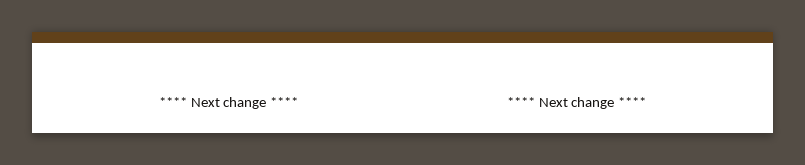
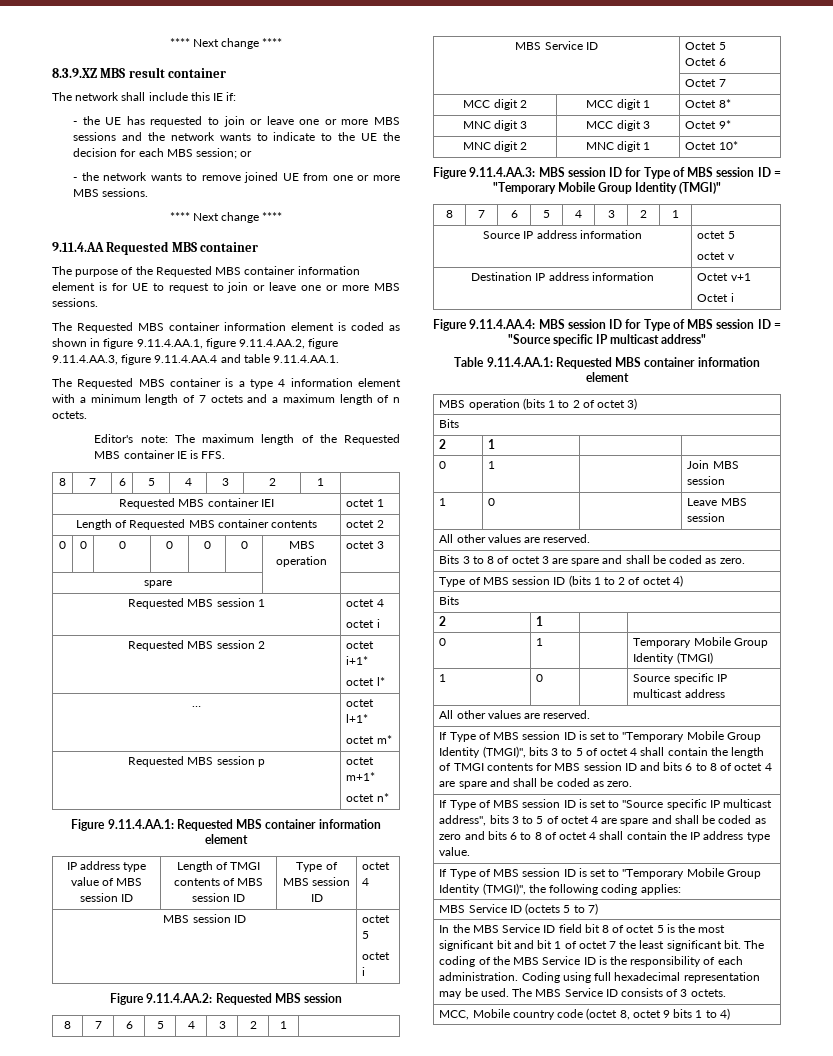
[158,97,299,109] [506,97,647,109] **** Next change **** // **** Next change **** -> [169,38,283,49] [52,67,227,78] [52,92,237,101] [73,116,401,127] [73,132,401,141] [73,148,253,159] [73,172,400,183] [73,188,149,197] [169,212,283,223] [52,241,259,255] [52,266,360,277] [52,282,400,293] [52,298,98,307] [52,322,400,333] [52,338,339,349] [52,354,340,365] [52,378,402,389] [52,394,400,405] [52,411,87,419] [94,434,400,445] [94,450,226,459] [59,478,66,486] [88,478,96,486] [118,478,126,486] [147,478,155,486] [184,478,192,486] [221,478,229,486] [268,478,276,486] [317,478,324,486] [119,498,274,509] [346,499,384,507] [75,519,318,530] [346,520,384,528] [59,541,66,549] [79,541,87,549] [118,541,126,549] [166,541,173,549] [203,541,211,549] [240,541,248,549] [288,541,315,549] [276,556,327,567] [346,541,384,549] [143,580,172,588] [128,598,265,609] [346,599,384,607] [346,619,380,628] [128,640,265,651] [346,641,375,649] [346,656,369,665] [346,677,385,686] [192,706,201,707] [346,699,375,707] [346,714,369,723] [346,735,392,744] [128,756,265,767] [346,757,375,765] [346,772,376,781] [346,793,389,802] [71,819,381,831] [205,834,248,844] [66,861,147,872] [70,877,143,886] [79,893,134,902] [176,861,261,872] [173,878,264,886] [191,893,246,902] [296,862,338,872] [282,877,351,886] [310,894,323,902] [362,862,391,870] [362,878,370,886] [163,914,246,923] [362,915,391,923] [362,931,370,939] [362,952,391,960] [362,967,366,976] [110,993,342,1005] [64,1021,71,1029] [94,1021,102,1029] [125,1021,133,1029] [156,1021,164,1029] [187,1021,195,1029] [218,1021,226,1029] [249,1021,257,1029] [280,1021,287,1029] [515,41,598,50] [685,42,726,50] [685,58,726,66] [685,79,726,87] [463,99,527,110] [586,99,650,110] [685,99,731,108] [462,120,528,131] [586,120,650,131] [685,120,731,129] [462,141,528,152] [585,141,651,152] [685,141,738,150] [433,167,781,179] [492,182,722,194] [446,210,453,218] [478,210,485,218] [510,210,518,218] [543,210,550,218] [575,210,582,218] [607,210,615,218] [640,210,647,218] [672,210,679,218] [483,230,642,239] [697,231,735,239] [697,252,735,260] [471,272,654,281] [697,273,751,281] [697,293,734,302] [433,319,781,331] [507,334,707,346] [454,357,760,369] [586,372,629,382] [439,398,638,410] [439,419,460,428] [439,439,447,449] [488,439,496,449] [439,461,447,469] [488,461,496,469] [687,460,739,469] [687,476,726,485] [439,498,447,506] [488,498,496,506] [687,498,747,506] [687,513,726,522] [439,534,591,543] [439,555,745,566] [439,575,683,587] [439,596,460,605] [439,616,447,626] [536,616,544,626] [439,638,447,646] [536,638,544,646] [633,637,768,648] [633,652,713,664] [439,674,447,682] [536,674,544,682] [633,673,727,684] [633,689,725,698] [439,710,591,719] [439,731,761,742] [439,746,765,758] [439,762,772,771] [439,778,632,789] [439,799,773,810] [439,815,766,826] [439,831,770,842] [439,847,471,856] [439,868,761,879] [439,883,681,895] [439,903,598,915] [439,924,726,933] [439,940,765,951] [439,956,743,967] [439,972,760,983] [439,988,726,999] [439,1008,730,1020] **** Next change **** // 8.3.9.XZ MBS result container // The network shall include this IE if: // - the UE has requested to join or leave one or more MBS sessions and the network wants to indicate to the UE the decision for each MBS session; or // - the network wants to remove joined UE from one or more MBS sessions. // **** Next change **** // 9.11.4.AA Requested MBS container // The purpose of the Requested MBS container information element is for UE to request to join or leave one or more MBS sessions. // The Requested MBS container information element is coded as shown in figure 9.11.4.AA.1, figure 9.11.4.AA.2, figure 9.11.4.AA.3, figure 9.11.4.AA.4 and table 9.11.4.AA.1. // The Requested MBS container is a type 4 information element with a minimum length of 7 octets and a maximum length of n octets. // Editor's note: The maximum length of the Requested MBS container IE is FFS. // 8 | 7 | 6 | 5 | 4 | 3 | 2 | 1 | // Requested MBS container IEI | octet 1 // Length of Requested MBS container contents | octet 2 // 0 | 0 | 0 | 0 | 0 | 0 | MBS operation | octet 3 // spare | | // Requested MBS session 1 | octet 4 // octet i // Requested MBS session 2 | octet i+1* // octet l* // … | octet l+1* // octet m* // Requested MBS session p | octet m+1* // octet n* // Figure 9.11.4.AA.1: Requested MBS container information element // IP address type value of MBS session ID | Length of TMGI contents of MBS session ID | Type of MBS session ID | octet 4 // MBS session ID | octet 5 // octet i // Figure 9.11.4.AA.2: Requested MBS session // 8 | 7 | 6 | 5 | 4 | 3 | 2 | 1 | // MBS Service ID | Octet 5 // Octet 6 // | Octet 7 // MCC digit 2 | MCC digit 1 | Octet 8* // MNC digit 3 | MCC digit 3 | Octet 9* // MNC digit 2 | MNC digit 1 | Octet 10* // Figure 9.11.4.AA.3: MBS session ID for Type of MBS session ID = "Temporary Mobile Group Identity (TMGI)" // 8 | 7 | 6 | 5 | 4 | 3 | 2 | 1 | // Source IP address information | octet 5 // octet v // Destination IP address information | Octet v+1 // Octet i // Figure 9.11.4.AA.4: MBS session ID for Type of MBS session ID = "Source specific IP multicast address" // Table 9.11.4.AA.1: Requested MBS container information element // MBS operation (bits 1 to 2 of octet 3) // Bits // 2 | 1 | | // 0 | 1 | | Join MBS session // 1 | 0 | | Leave MBS session // All other values are reserved. // Bits 3 to 8 of octet 3 are spare and shall be coded as zero. // Type of MBS session ID (bits 1 to 2 of octet 4) // Bits // 2 | 1 | | // 0 | 1 | | Temporary Mobile Group Identity (TMGI) // 1 | 0 | | Source specific IP multicast address // All other values are reserved. // If Type of MBS session ID is set to "Temporary Mobile Group Identity (TMGI)", bits 3 to 5 of octet 4 shall contain the length of TMGI contents for MBS session ID and bits 6 to 8 of octet 4 are spare and shall be coded as zero. // If Type of MBS session ID is set to "Source specific IP multicast address", bits 3 to 5 of octet 4 are spare and shall be coded as zero and bits 6 to 8 of octet 4 shall contain the IP address type value. // If Type of MBS session ID is set to "Temporary Mobile Group Identity (TMGI)", the following coding applies: // MBS Service ID (octets 5 to 7) // In the MBS Service ID field bit 8 of octet 5 is the most significant bit and bit 1 of octet 7 the least significant bit. The coding of the MBS Service ID is the responsibility of each administration. Coding using full hexadecimal representation may be used. The MBS Service ID consists of 3 octets. // MCC, Mobile country code (octet 8, octet 9 bits 1 to 4)

